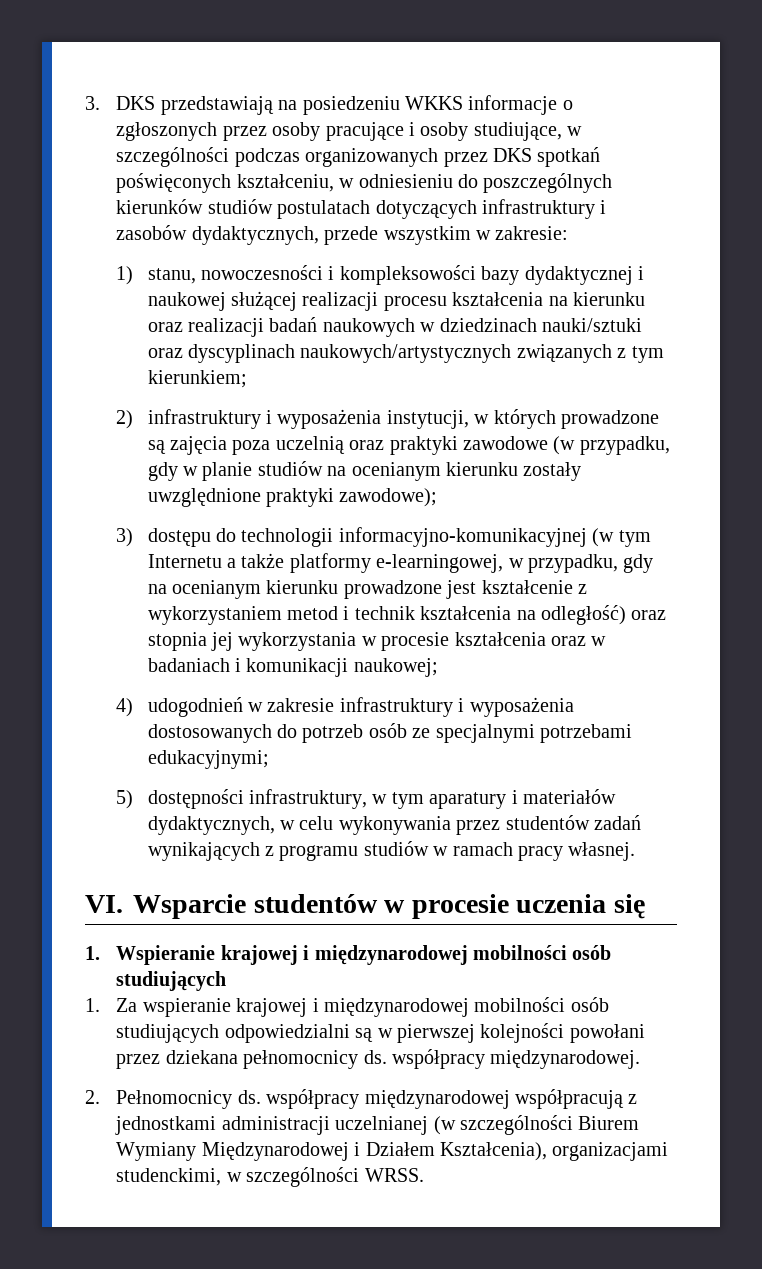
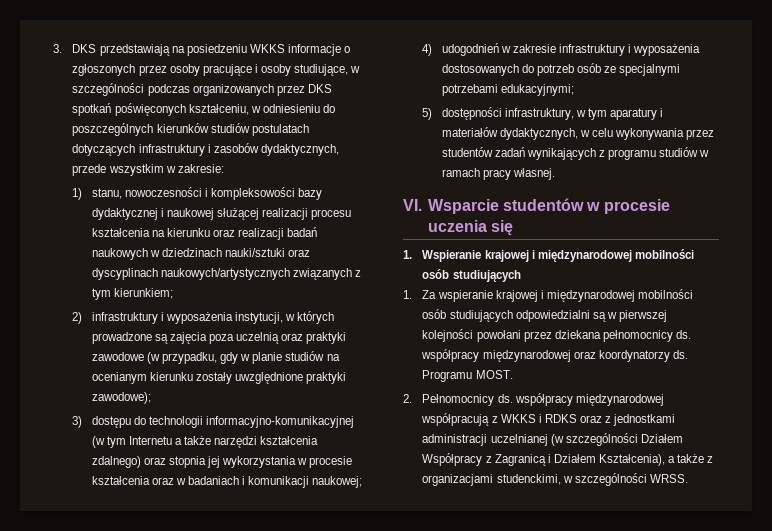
[289,553,654,573] [147,580,588,599] [147,605,627,625] platformy e-learningowej, w przypadku, gdy na ocenianym kierunku prowadzone jest kształcenie z wykorzystaniem metod i technik kształcenia na odległość) -> [214,436,319,448] [91,456,141,468] narzędzi kształcenia zdalnego)
[490,1050,641,1069] międzynarodowej. -> [482,350,688,362] [422,370,513,382] międzynarodowej oraz koordynatorzy ds. Programu MOST.
(638, 1099) none -> [500,414,612,423] WKKS i RDKS oraz z
[578,1116,640,1130] [116,1142,547,1161] Biurem Wymiany Międzynarodowej i Działem Kształcenia), -> [640,434,683,443] [422,453,714,466] Działem Współpracy z Zagranicą i Działem Kształcenia), a także z

